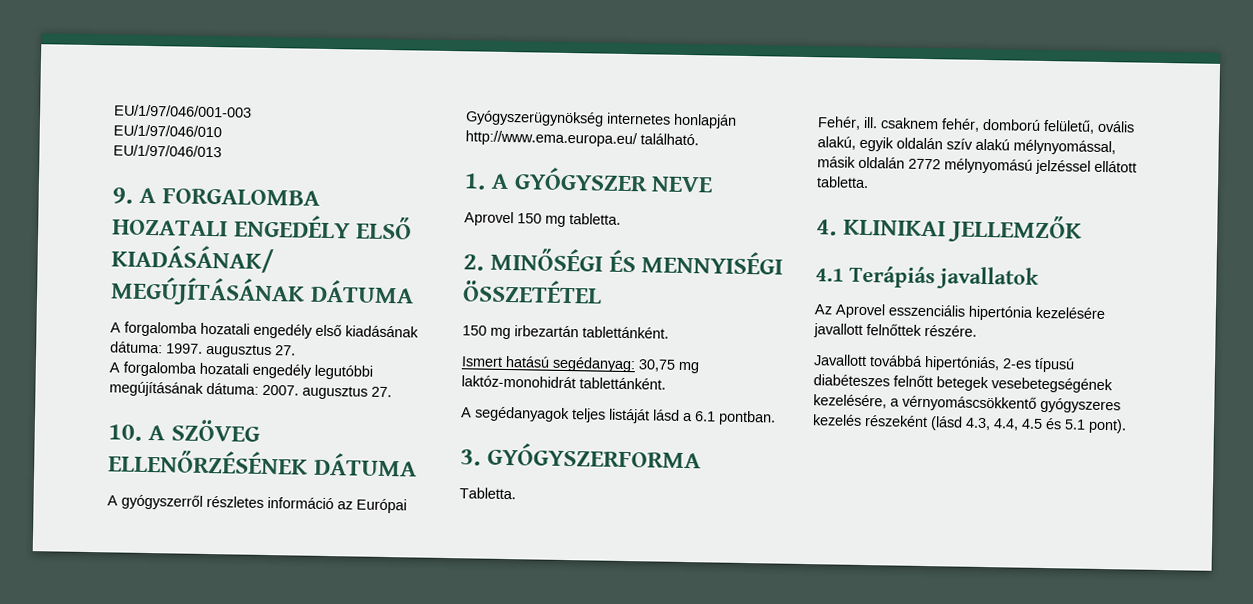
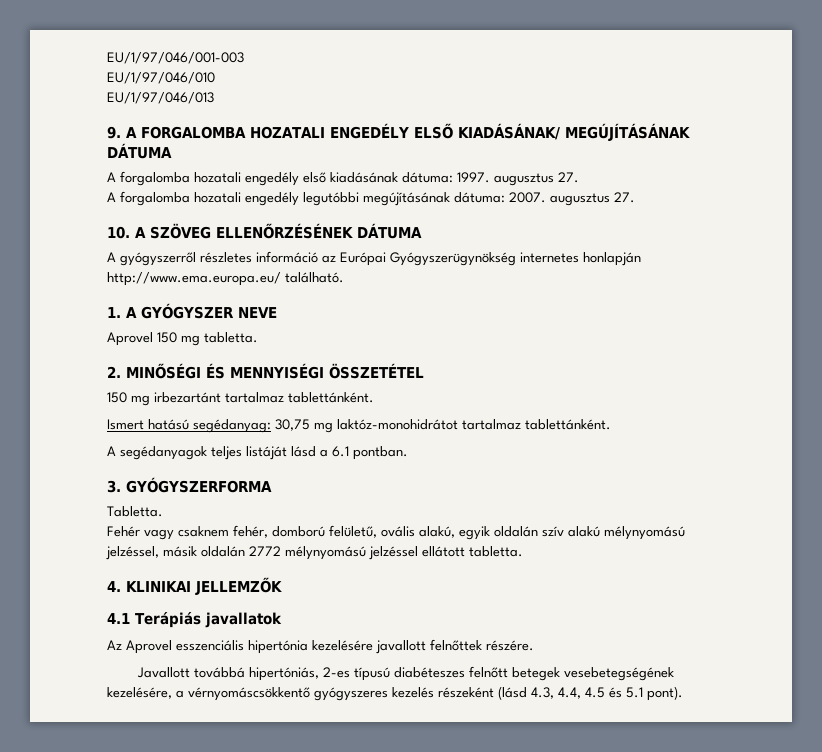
[514,325,579,338] irbezartán -> [154,392,284,403] irbezartánt tartalmaz
[461,375,576,389] laktóz-monohidrát -> [337,419,521,430] laktóz-monohidrátot tartalmaz
[817,116,878,130] Fehér, ill. -> [107,526,174,540] Fehér vagy
[1013,139,1116,156] mélynyomással, -> [604,526,685,540] [106,546,159,560] mélynyomású jelzéssel,

